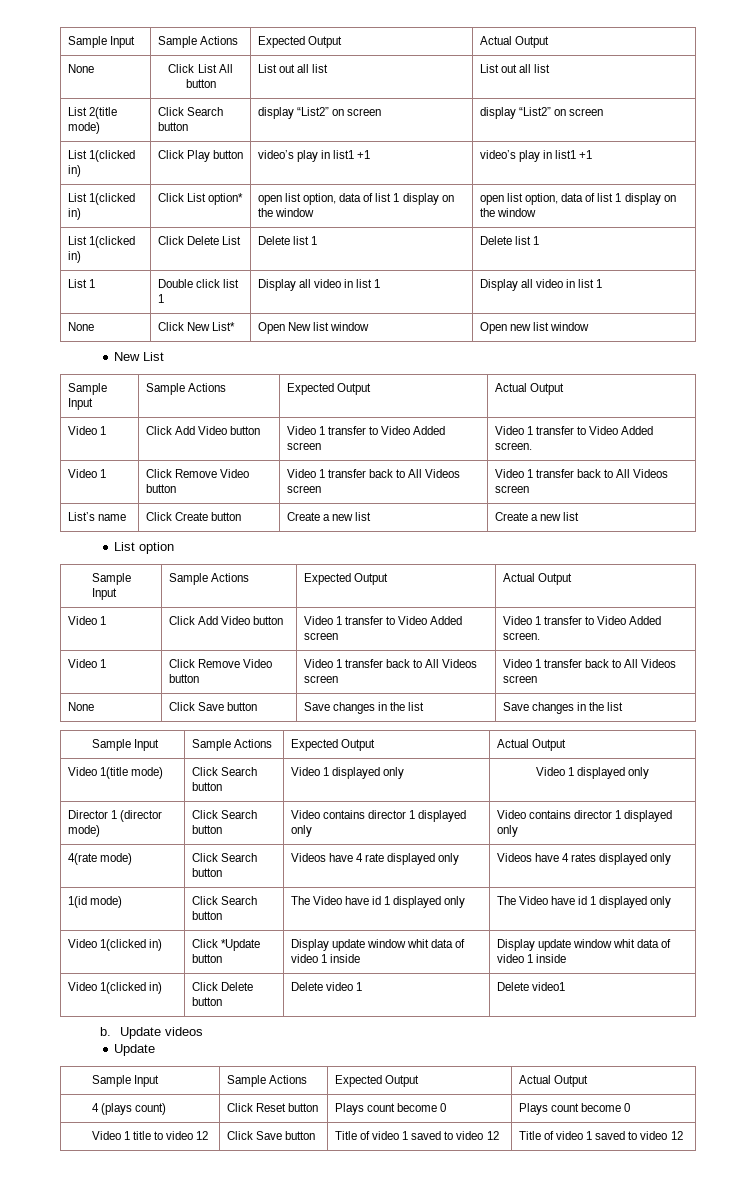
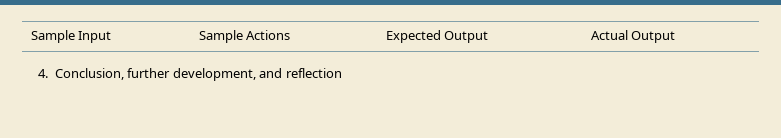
[67,36,135,48] [157,36,238,48] [257,36,342,48] [479,36,549,48] [67,64,94,73] [168,64,233,73] [185,79,216,88] [257,64,329,73] [479,64,551,73] [67,107,117,119] [67,122,100,134] [157,107,223,116] [157,122,188,131] [257,107,382,119] [479,107,604,119] [67,150,135,162] [67,165,81,177] [157,150,243,162] [257,150,371,162] [479,150,593,162] [67,193,135,205] [67,208,81,220] [157,193,243,205] [257,193,454,205] [257,208,314,217] [479,193,676,205] [479,208,536,217] [67,236,135,248] [67,251,81,263] [157,236,241,245] [257,236,317,245] [479,236,539,245] [67,279,95,288] [157,279,239,288] [157,294,164,303] [257,279,381,291] [479,279,603,291] [67,322,94,331] [157,322,235,331] [257,322,370,334] [479,322,590,334] [114,352,165,361] [67,383,107,395] [67,398,93,410] [145,383,226,395] [286,383,371,395] [494,383,564,395] [67,426,106,435] [145,426,261,435] [286,426,446,435] [286,442,321,450] [494,426,654,435] [494,442,532,450] [67,469,106,478] [145,469,249,478] [145,484,176,493] [286,469,461,478] [286,485,321,493] [494,469,669,478] [494,485,529,493] [67,512,126,521] [145,512,241,521] [286,512,372,521] [494,512,580,521] [114,542,175,554] [91,573,131,585] [91,588,117,600] [168,573,249,585] [303,573,388,585] [502,573,572,585] [67,616,106,625] [168,616,284,625] [303,616,463,625] [303,632,338,640] [502,616,662,625] [502,632,540,640] [67,659,106,668] [168,659,272,668] [168,674,199,683] [303,659,478,668] [303,675,338,683] [502,659,677,668] [502,675,537,683] [67,702,94,711] [168,702,257,711] [303,702,425,714] [502,702,624,714] [91,739,159,751] [191,739,272,751] [290,739,375,751] [496,739,566,751] [67,767,163,779] [191,767,257,776] [191,782,222,791] [290,767,405,779] [535,767,650,779] [67,810,162,822] [67,825,100,837] [191,810,257,819] [191,825,222,834] [290,810,467,822] [290,825,312,837] [496,810,673,822] [496,825,518,837] [67,853,132,865] [191,853,257,862] [191,868,222,877] [290,853,460,865] [496,853,672,865] [67,896,122,908] [191,896,257,905] [191,911,222,920] [290,896,466,908] [496,896,672,908] [67,939,162,951] [191,939,260,951] [191,954,222,963] [290,939,466,951] [290,954,360,963] [496,939,672,951] [496,954,566,963] [67,982,162,994] [191,982,253,991] [191,997,222,1006] [290,982,362,991] [496,982,565,991] [100,1027,204,1039] [114,1044,156,1056] [91,1075,159,1087] [226,1075,307,1087] [334,1075,419,1087] [518,1075,588,1087] [91,1103,167,1115] [226,1103,318,1112] [334,1103,447,1115] [518,1103,631,1115] [91,1131,209,1140] [226,1131,315,1140] [334,1131,499,1140] [518,1131,683,1140] Sample Input | Sample Actions | Expected Output | Actual Output // None | Click List All button | List out all list | List out all list // List 2(title mode) | Click Search button | display “List2” on screen | display “List2” on screen // List 1(clicked in) | Click Play button | video’s play in list1 +1 | video’s play in list1 +1 // List 1(clicked in) | Click List option* | open list option, data of list 1 display on the window | open list option, data of list 1 display on the window // List 1(clicked in) | Click Delete List | Delete list 1 | Delete list 1 // List 1 | Double click list 1 | Display all video in list 1 | Display all video in list 1 // None | Click New List* | Open New list window | Open new list window // New List // Sample Input | Sample Actions | Expected Output | Actual Output // Video 1 | Click Add Video button | Video 1 transfer to Video Added screen | Video 1 transfer to Video Added screen. // Video 1 | Click Remove Video button | Video 1 transfer back to All Videos screen | Video 1 transfer back to All Videos screen // List’s name | Click Create button | Create a new list | Create a new list // List option // Sample Input | Sample Actions | Expected Output | Actual Output // Video 1 | Click Add Video button | Video 1 transfer to Video Added screen | Video 1 transfer to Video Added screen. // Video 1 | Click Remove Video button | Video 1 transfer back to All Videos screen | Video 1 transfer back to All Videos screen // None | Click Save button | Save changes in the list | Save changes in the list // Sample Input | Sample Actions | Expected Output | Actual Output // Video 1(title mode) | Click Search button | Video 1 displayed only | Video 1 displayed only // Director 1 (director mode) | Click Search button | Video contains director 1 displayed only | Video contains director 1 displayed only // 4(rate mode) | Click Search button | Videos have 4 rate displayed only | Videos have 4 rates displayed only // 1(id mode) | Click Search button | The Video have id 1 displayed only | The Video have id 1 displayed only // Video 1(clicked in) | Click *Update button | Display update window whit data of video 1 inside | Display update window whit data of video 1 inside // Video 1(clicked in) | Click Delete button | Delete video 1 | Delete video1 // b. Update videos // Update // Sample Input | Sample Actions | Expected Output | Actual Output // 4 (plays count) | Click Reset button | Plays count become 0 | Plays count become 0 // Video 1 title to video 12 | Click Save button | Title of video 1 saved to video 12 | Title of video 1 saved to video 12 -> [30,30,112,43] [198,30,291,43] [385,30,489,43] [590,30,676,43] [38,68,342,81] Sample Input | Sample Actions | Expected Output | Actual Output // 4. Conclusion, further development, and reflection

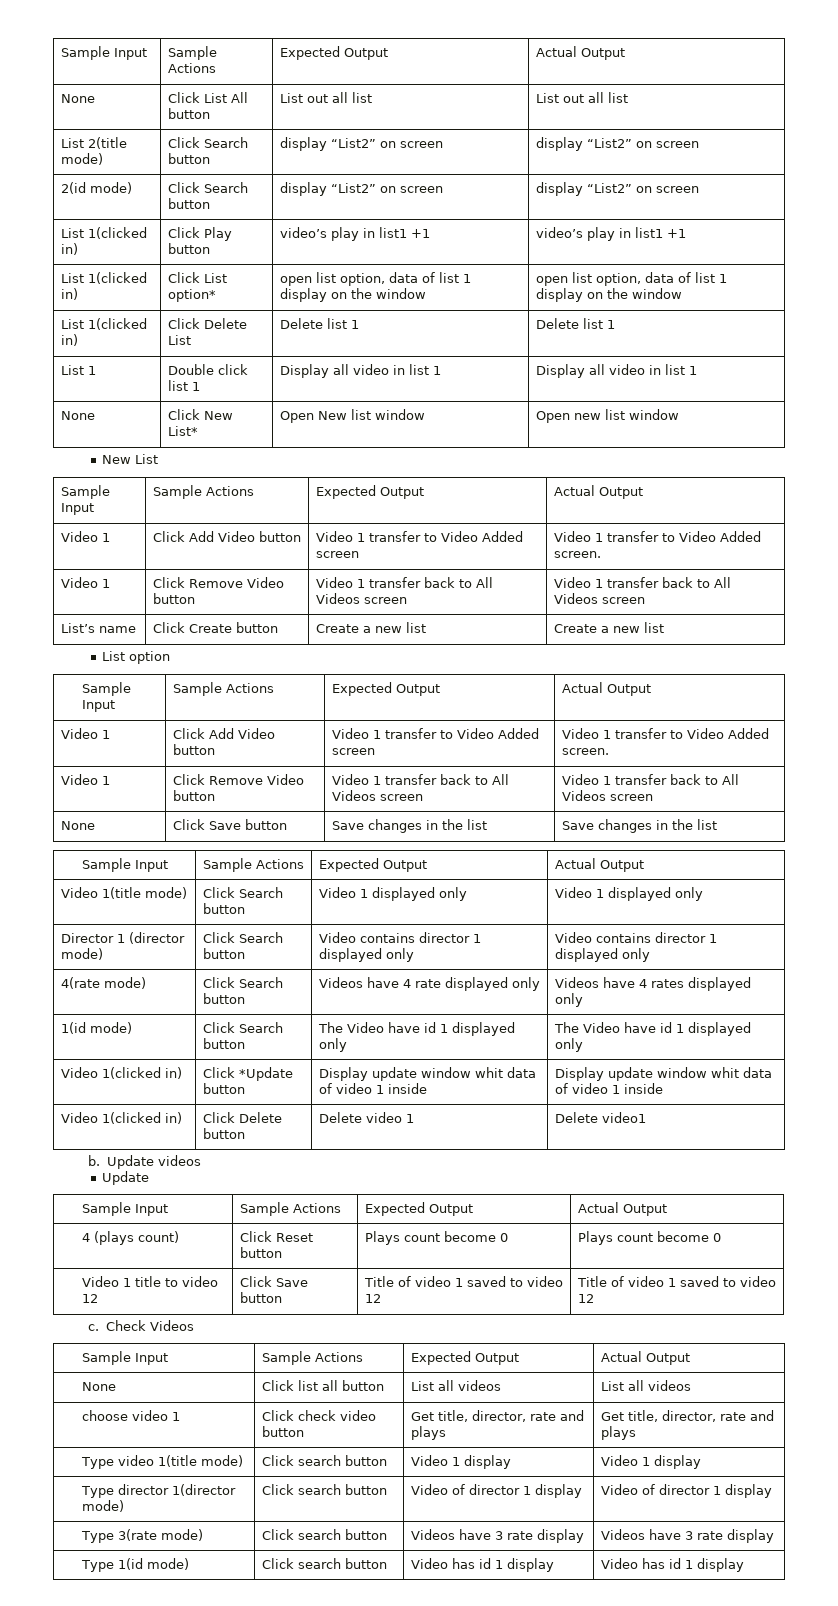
[30,30,112,43] [198,30,291,43] [385,30,489,43] [590,30,676,43] [38,68,342,81] Sample Input | Sample Actions | Expected Output | Actual Output // 4. Conclusion, further development, and reflection -> [60,46,147,60] [167,46,217,60] [167,63,216,73] [279,46,388,60] [535,46,625,60] [60,94,95,103] [167,92,248,103] [167,108,210,119] [279,92,372,103] [535,92,628,103] [60,137,127,149] [60,153,103,165] [167,137,248,148] [167,153,210,164] [279,137,443,151] [535,137,699,151] [60,182,132,194] [167,182,248,193] [167,198,210,209] [279,182,443,196] [535,182,699,196] [60,227,147,239] [60,243,78,255] [167,227,232,241] [167,243,210,254] [279,227,430,241] [535,227,686,241] [60,272,147,284] [60,288,78,300] [167,272,227,283] [167,289,216,302] [279,272,471,286] [279,288,426,302] [535,272,727,286] [535,288,682,302] [60,318,147,330] [60,334,78,346] [167,318,247,329] [167,335,191,345] [279,318,359,329] [535,318,615,329] [60,365,96,375] [167,364,248,375] [167,380,200,391] [279,364,441,378] [535,364,697,378] [60,411,95,420] [167,409,233,420] [167,426,198,436] [279,409,425,423] [535,409,679,423] [102,454,159,464] [60,485,110,499] [60,503,94,515] [152,485,254,499] [315,485,424,499] [553,485,643,499] [60,531,110,542] [152,531,301,542] [315,531,523,542] [315,551,359,558] [553,531,761,542] [553,551,601,558] [60,577,110,588] [152,577,284,588] [152,593,195,604] [315,577,493,588] [315,593,407,604] [553,577,731,588] [553,593,645,604] [60,623,136,633] [152,622,278,633] [315,622,426,633] [553,622,664,633] [102,651,171,664] [81,682,131,696] [81,700,115,712] [172,682,274,696] [331,682,440,696] [561,682,651,696] [60,728,110,739] [172,728,275,739] [172,744,215,755] [331,728,539,739] [331,748,375,755] [561,728,769,739] [561,748,609,755] [60,774,110,785] [172,774,304,785] [172,790,215,801] [331,774,509,785] [331,790,423,801] [561,774,739,785] [561,790,653,801] [60,821,95,830] [172,819,287,830] [331,819,487,833] [561,819,717,833] [81,858,168,872] [202,858,304,872] [318,858,427,872] [554,858,644,872] [60,887,187,899] [202,887,283,898] [202,903,245,914] [318,887,467,901] [554,887,703,901] [60,932,185,944] [60,948,103,960] [202,932,283,943] [202,948,245,959] [318,932,481,943] [318,948,414,962] [554,932,717,943] [554,948,650,962] [60,977,146,989] [202,977,283,988] [202,993,245,1004] [318,977,540,991] [554,977,751,991] [554,993,583,1007] [60,1022,132,1034] [202,1022,283,1033] [202,1038,245,1049] [317,1022,515,1036] [318,1038,347,1052] [553,1022,751,1036] [554,1038,583,1052] [60,1067,182,1079] [202,1067,293,1081] [202,1083,245,1094] [318,1067,536,1081] [318,1083,427,1094] [554,1067,772,1081] [554,1083,663,1094] [60,1112,182,1124] [202,1112,282,1123] [202,1128,245,1139] [318,1112,414,1123] [554,1112,646,1123] [88,1155,201,1169] [102,1171,150,1185] [81,1202,168,1216] [239,1202,341,1216] [364,1202,473,1216] [577,1202,667,1216] [81,1231,179,1245] [239,1231,313,1242] [239,1247,282,1258] [364,1231,508,1245] [577,1231,721,1245] [81,1276,218,1287] [81,1294,98,1303] [239,1276,308,1287] [239,1292,282,1303] [363,1276,563,1287] [364,1294,381,1303] [576,1276,776,1287] [577,1294,594,1303] [88,1320,194,1331] [81,1351,168,1365] [261,1351,363,1365] [410,1351,519,1365] [600,1351,690,1365] [81,1382,116,1391] [261,1380,384,1391] [410,1380,501,1391] [600,1380,691,1391] [81,1410,180,1421] [261,1410,376,1421] [261,1426,304,1437] [410,1410,584,1422] [410,1426,446,1440] [600,1410,774,1422] [600,1426,636,1440] [80,1455,243,1469] [261,1455,387,1466] [410,1455,511,1469] [600,1455,701,1469] [80,1484,236,1498] [81,1500,124,1512] [261,1484,387,1495] [410,1484,582,1498] [600,1484,772,1498] [80,1529,203,1543] [261,1529,387,1540] [410,1529,584,1543] [600,1529,774,1543] [80,1558,189,1572] [261,1558,387,1569] [410,1558,554,1572] [600,1558,744,1572] Sample Input | Sample Actions | Expected Output | Actual Output // None | Click List All button | List out all list | List out all list // List 2(title mode) | Click Search button | display “List2” on screen | display “List2” on screen // 2(id mode) | Click Search button | display “List2” on screen | display “List2” on screen // List 1(clicked in) | Click Play button | video’s play in list1 +1 | video’s play in list1 +1 // List 1(clicked in) | Click List option* | open list option, data of list 1 display on the window | open list option, data of list 1 display on the window // List 1(clicked in) | Click Delete List | Delete list 1 | Delete list 1 // List 1 | Double click list 1 | Display all video in list 1 | Display all video in list 1 // None | Click New List* | Open New list window | Open new list window // New List // Sample Input | Sample Actions | Expected Output | Actual Output // Video 1 | Click Add Video button | Video 1 transfer to Video Added screen | Video 1 transfer to Video Added screen. // Video 1 | Click Remove Video button | Video 1 transfer back to All Videos screen | Video 1 transfer back to All Videos screen // List’s name | Click Create button | Create a new list | Create a new list // List option // Sample Input | Sample Actions | Expected Output | Actual Output // Video 1 | Click Add Video button | Video 1 transfer to Video Added screen | Video 1 transfer to Video Added screen. // Video 1 | Click Remove Video button | Video 1 transfer back to All Videos screen | Video 1 transfer back to All Videos screen // None | Click Save button | Save changes in the list | Save changes in the list // Sample Input | Sample Actions | Expected Output | Actual Output // Video 1(title mode) | Click Search button | Video 1 displayed only | Video 1 displayed only // Director 1 (director mode) | Click Search button | Video contains director 1 displayed only | Video contains director 1 displayed only // 4(rate mode) | Click Search button | Videos have 4 rate displayed only | Videos have 4 rates displayed only // 1(id mode) | Click Search button | The Video have id 1 displayed only | The Video have id 1 displayed only // Video 1(clicked in) | Click *Update button | Display update window whit data of video 1 inside | Display update window whit data of video 1 inside // Video 1(clicked in) | Click Delete button | Delete video 1 | Delete video1 // b. Update videos // Update // Sample Input | Sample Actions | Expected Output | Actual Output // 4 (plays count) | Click Reset button | Plays count become 0 | Plays count become 0 // Video 1 title to video 12 | Click Save button | Title of video 1 saved to video 12 | Title of video 1 saved to video 12 // c. Check Videos // Sample Input | Sample Actions | Expected Output | Actual Output // None | Click list all button | List all videos | List all videos // choose video 1 | Click check video button | Get title, director, rate and plays | Get title, director, rate and plays // Type video 1(title mode) | Click search button | Video 1 display | Video 1 display // Type director 1(director mode) | Click search button | Video of director 1 display | Video of director 1 display // Type 3(rate mode) | Click search button | Videos have 3 rate display | Videos have 3 rate display // Type 1(id mode) | Click search button | Video has id 1 display | Video has id 1 display

